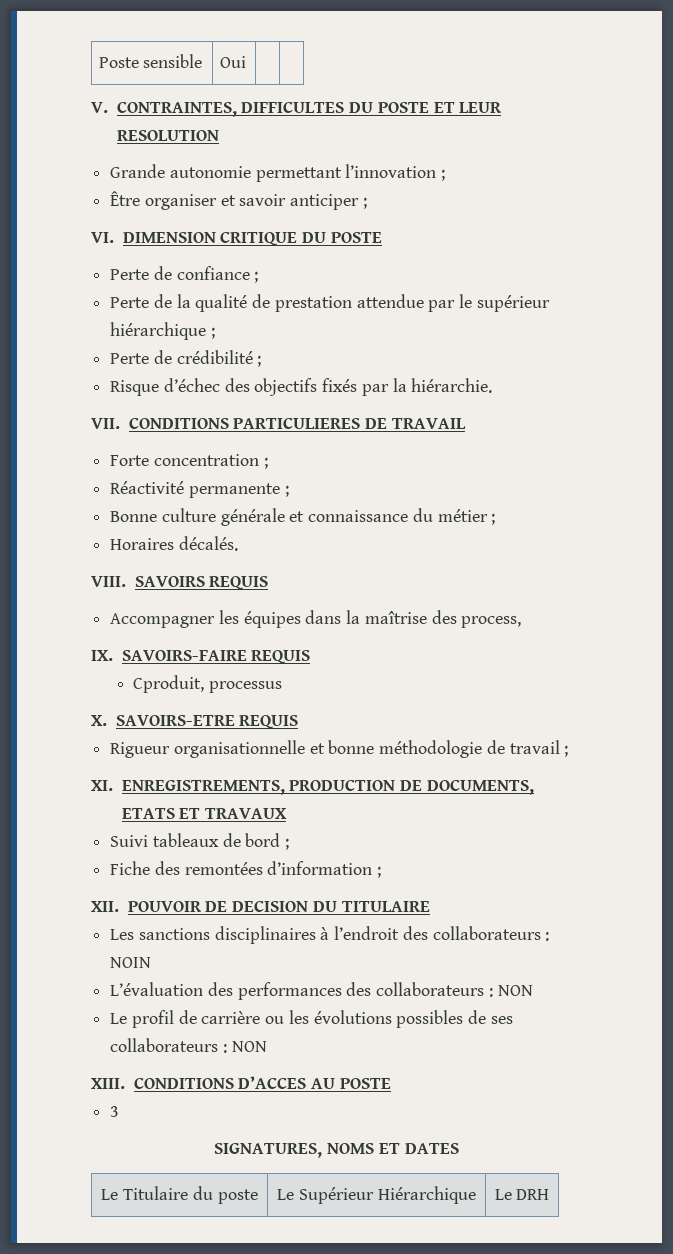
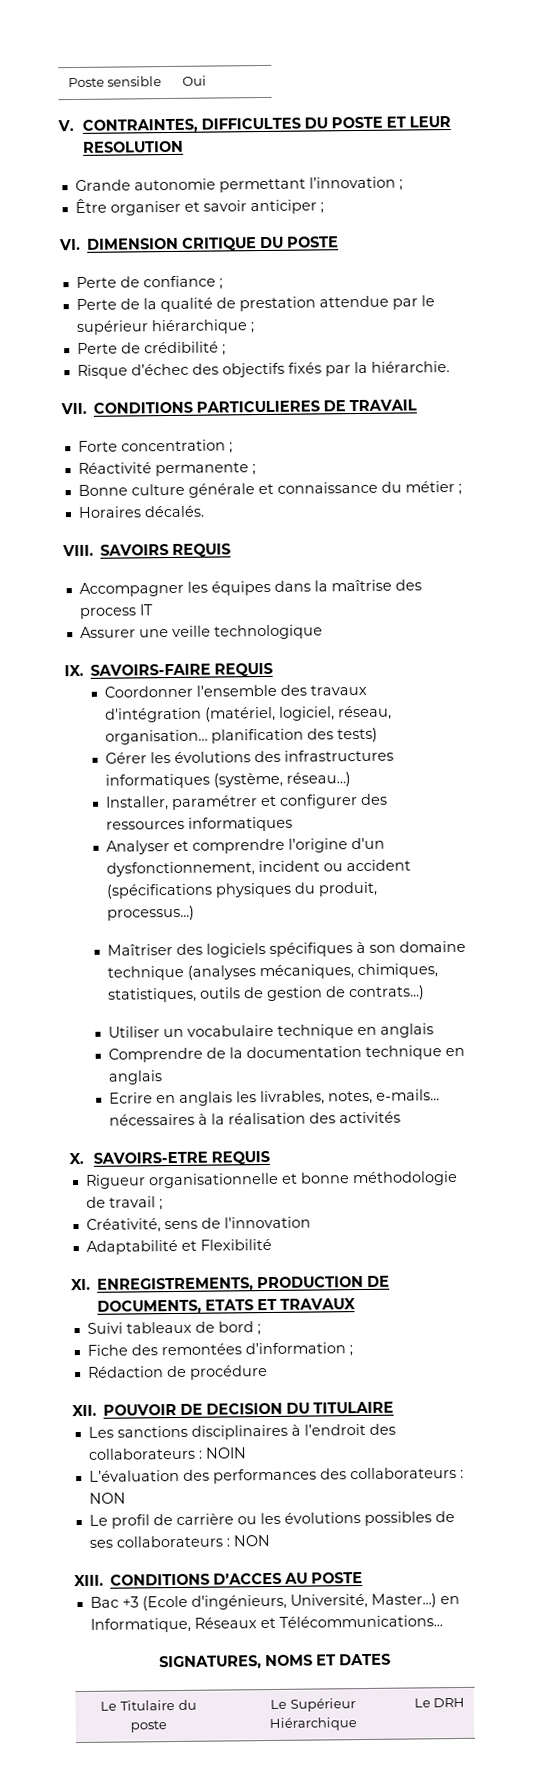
[461,616,522,628] [91,650,311,664] [133,675,283,693] process, // IX. SAVOIRS-FAIRE REQUIS // Cproduit, processus -> [78,604,154,619] [79,624,323,640] [64,662,274,677] [103,684,367,698] [104,705,392,723] [104,727,378,745] [104,749,394,764] [104,772,351,789] [104,793,388,811] [105,816,293,832] [105,837,385,855] [105,859,411,877] [105,881,378,899] [106,905,195,921] [106,940,466,958] [106,963,438,981] [107,985,425,1003] [107,1023,434,1039] [107,1045,465,1063] [107,1070,163,1085] [108,1089,440,1106] [108,1111,401,1126] process IT // Assurer une veille technologique // IX. SAVOIRS-FAIRE REQUIS // Coordonner l'ensemble des travaux d'intégration (matériel, logiciel, réseau, organisation… planification des tests) // Gérer les évolutions des infrastructures informatiques (système, réseau…) // Installer, paramétrer et configurer des ressources informatiques // Analyser et comprendre l'origine d'un dysfonctionnement, incident ou accident (spécifications physiques du produit, processus...) // Maîtriser des logiciels spécifiques à son domaine technique (analyses mécaniques, chimiques, statistiques, outils de gestion de contrats...) // Utiliser un vocabulaire technique en anglais // Comprendre de la documentation technique en anglais // Ecrire en anglais les livrables, notes, e-mails... nécessaires à la réalisation des activités
(569, 751) none -> [85,1216,311,1233] [85,1238,272,1255] // Créativité, sens de l'innovation // Adaptabilité et Flexibilité
(382, 872) none -> [87,1365,268,1380] // Rédaction de procédure
[110,1106,120,1117] 3 -> [89,1593,460,1611] [89,1615,443,1633] Bac +3 (Ecole d'ingénieurs, Université, Master...) en Informatique, Réseaux et Télécommunications...

